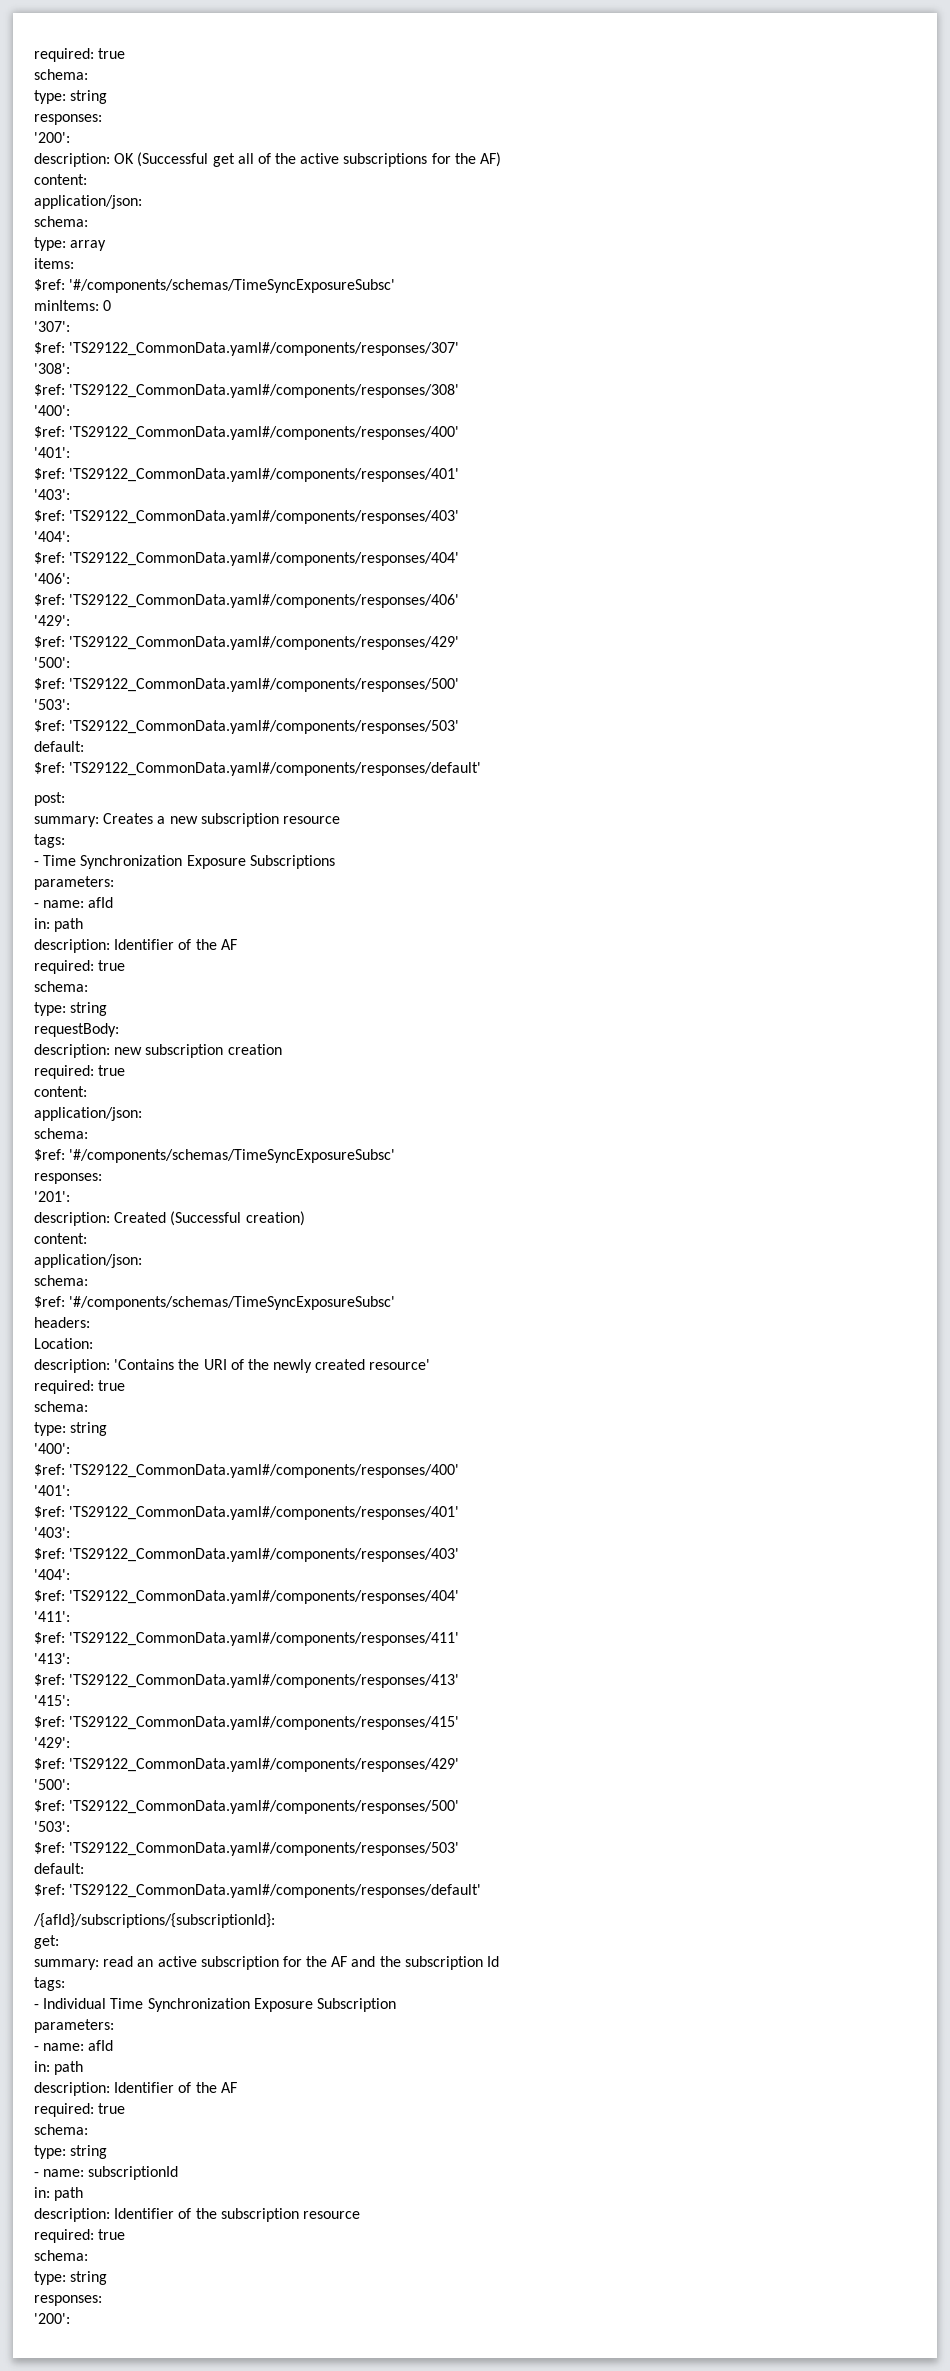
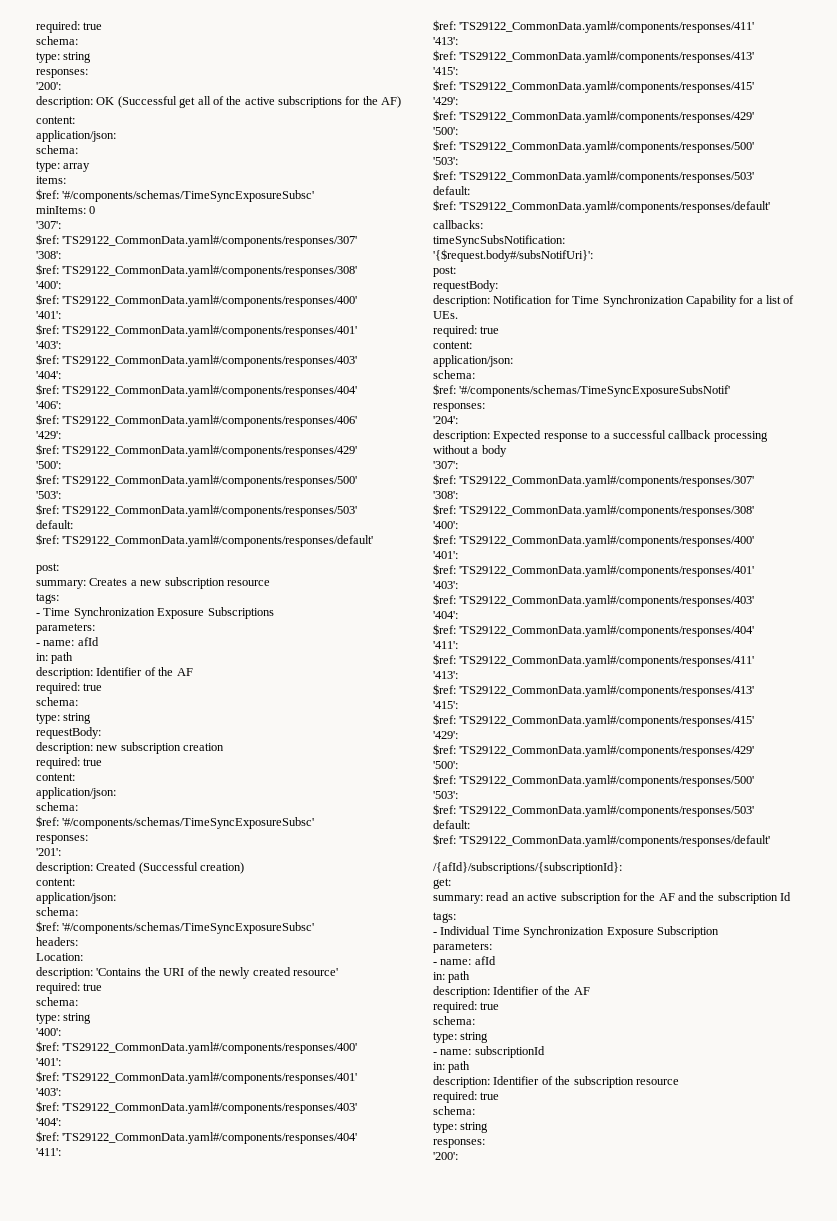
(482, 1891) none -> [433,220,483,229] [433,235,565,247] [433,249,593,262] [433,266,456,277] [433,280,498,292] [433,295,795,307] [433,311,458,319] [433,325,500,337] [433,341,472,349] [433,355,513,367] [433,370,475,379] [433,384,731,397] [433,403,485,412] [433,416,458,424] [433,430,768,442] [433,445,507,457] [433,461,458,469] [433,474,755,487] [433,491,458,499] [433,504,755,517] [433,521,458,529] [433,534,755,547] [433,551,458,559] [433,564,755,577] [433,581,458,589] [433,594,755,607] [433,611,458,619] [433,624,755,637] [433,641,458,649] [433,654,755,667] [433,671,458,679] [433,684,755,697] [433,701,458,709] [433,714,755,727] [433,731,458,739] [433,744,755,757] [433,761,458,769] [433,774,755,787] [433,791,458,799] [433,804,755,817] [433,820,470,829] [433,834,771,847] // callbacks: // timeSyncSubsNotification: // '{$request.body#/subsNotifUri}': // post: // requestBody: // description: Notification for Time Synchronization Capability for a list of UEs. // required: true // content: // application/json: // schema: // $ref: '#/components/schemas/TimeSyncExposureSubsNotif' // responses: // '204': // description: Expected response to a successful callback processing without a body // '307': // $ref: 'TS29122_CommonData.yaml#/components/responses/307' // '308': // $ref: 'TS29122_CommonData.yaml#/components/responses/308' // '400': // $ref: 'TS29122_CommonData.yaml#/components/responses/400' // '401': // $ref: 'TS29122_CommonData.yaml#/components/responses/401' // '403': // $ref: 'TS29122_CommonData.yaml#/components/responses/403' // '404': // $ref: 'TS29122_CommonData.yaml#/components/responses/404' // '411': // $ref: 'TS29122_CommonData.yaml#/components/responses/411' // '413': // $ref: 'TS29122_CommonData.yaml#/components/responses/413' // '415': // $ref: 'TS29122_CommonData.yaml#/components/responses/415' // '429': // $ref: 'TS29122_CommonData.yaml#/components/responses/429' // '500': // $ref: 'TS29122_CommonData.yaml#/components/responses/500' // '503': // $ref: 'TS29122_CommonData.yaml#/components/responses/503' // default: // $ref: 'TS29122_CommonData.yaml#/components/responses/default'

